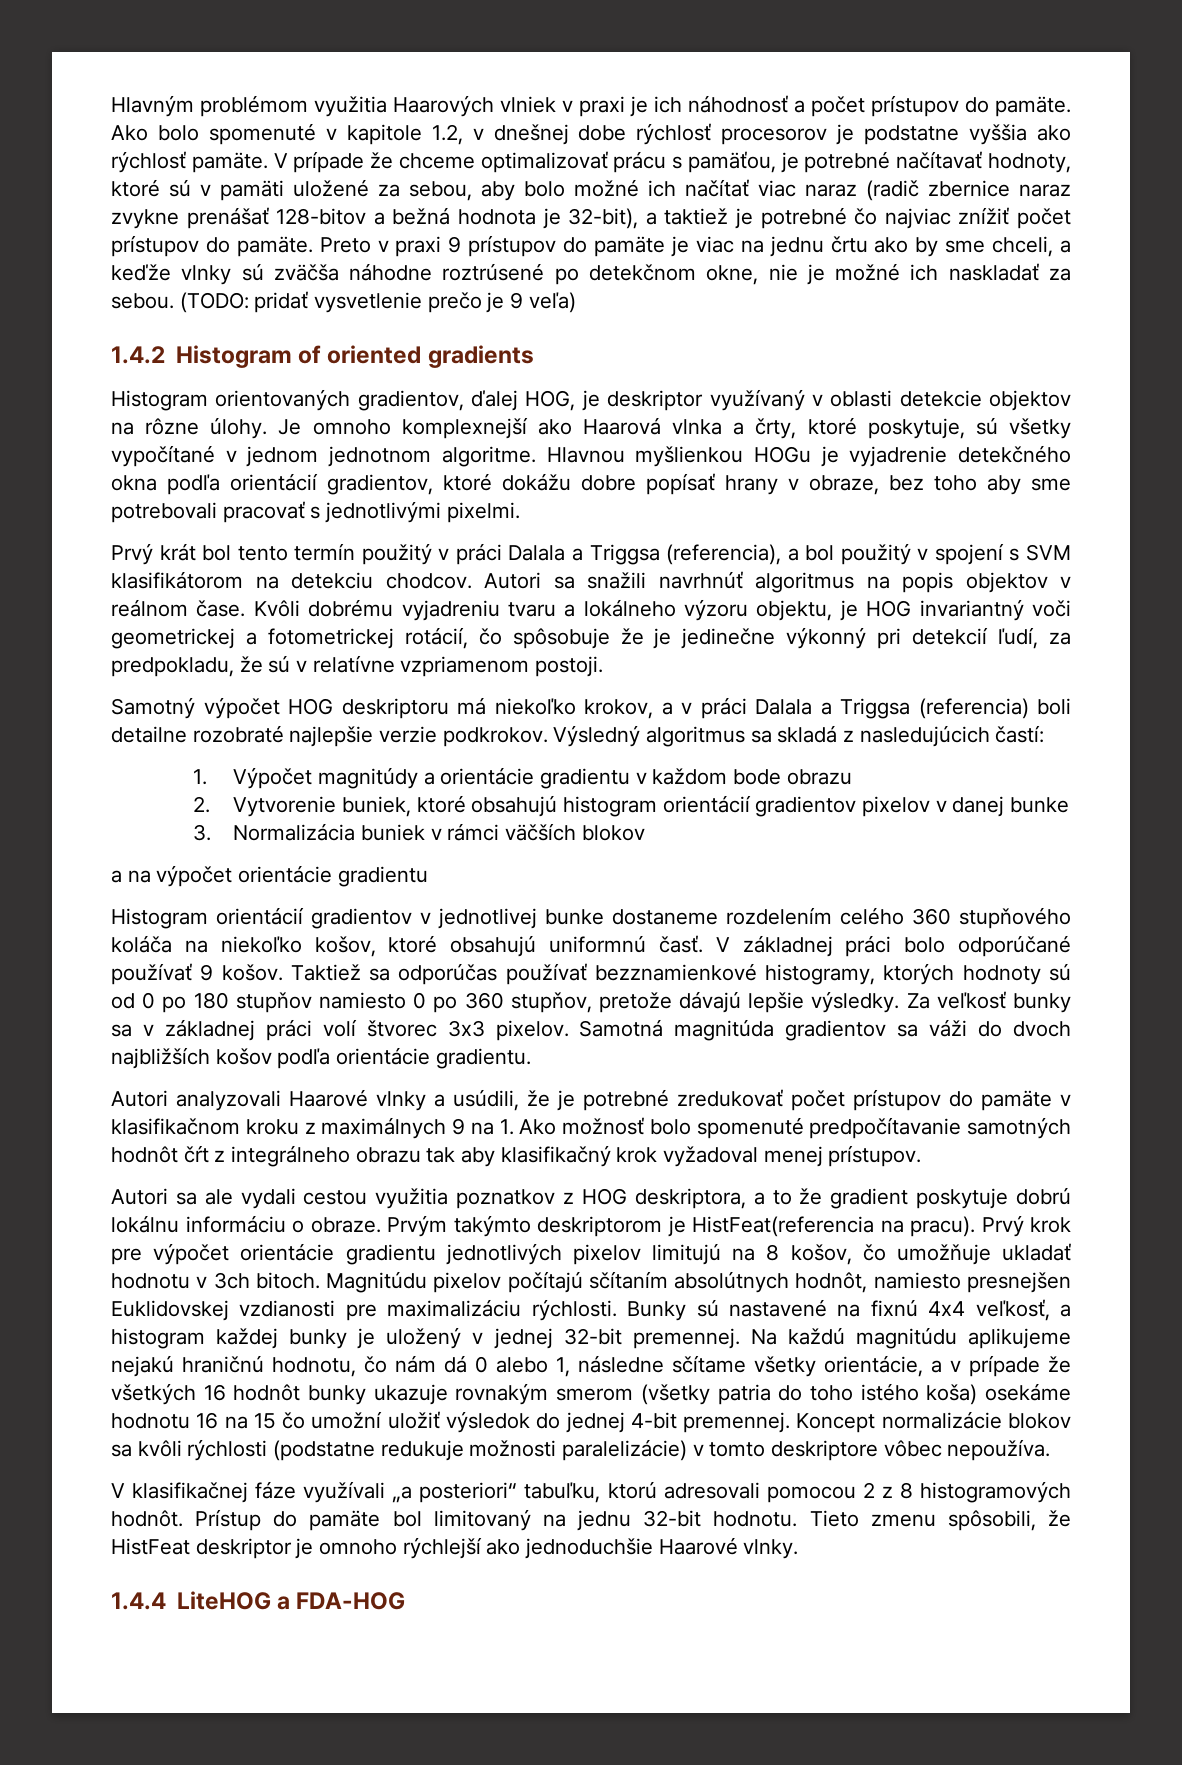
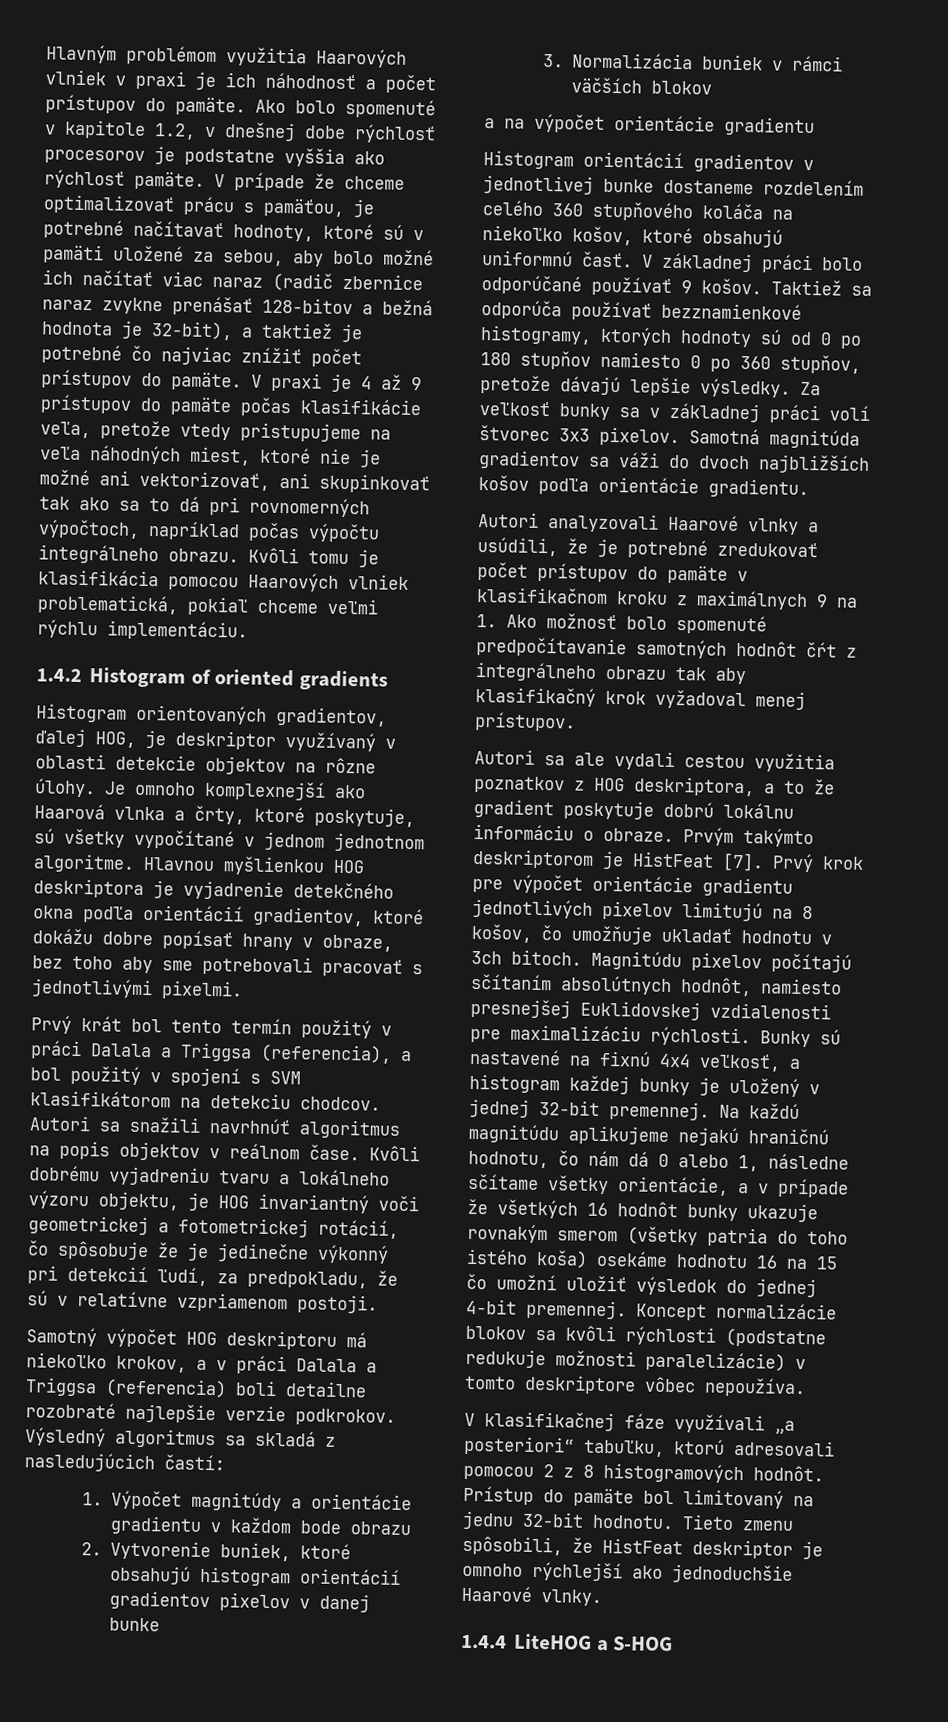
[319,235,1072,257] [111,263,1072,285] [111,291,576,313] Preto v praxi 9 prístupov do pamäte je viac na jednu črtu ako by sme chceli, a keďže vlnky sú zväčša náhodne roztrúsené po detekčnom okne, nie je možné ich naskladať za sebou. (TODO: pridať vysvetlenie prečo je 9 veľa) -> [251,372,422,393] [40,394,421,417] [40,420,391,443] [40,445,381,468] [39,469,430,494] [39,496,370,518] [38,519,380,543] [38,544,379,568] [38,569,409,592] [37,594,378,616] [37,619,248,641] V praxi je 4 až 9 prístupov do pamäte počas klasifikácie veľa, pretože vtedy pristupujeme na veľa náhodných miest, ktoré nie je možné ani vektorizovať, ani skupinkovať tak ako sa to dá pri rovnomerných výpočtoch, napríklad počas výpočtu integrálneho obrazu. Kvôli tomu je klasifikácia pomocou Haarových vlniek problematická, pokiaľ chceme veľmi rýchlu implementáciu.
[753,446,811,463] HOGu -> [333,859,364,874] [33,878,144,898] HOG deskriptora
[398,963,498,985] odporúčas -> [481,300,562,320] odporúča
[692,1216,975,1237] HistFeat(referencia na pracu). -> [632,851,764,872] HistFeat [7].
[966,1272,1071,1293] [111,1300,336,1321] presnejšen Euklidovskej vzdianosti -> [470,998,831,1021] presnejšej Euklidovskej vzdialenosti
[296,1592,406,1610] FDA-HOG -> [613,1636,674,1652] S-HOG

